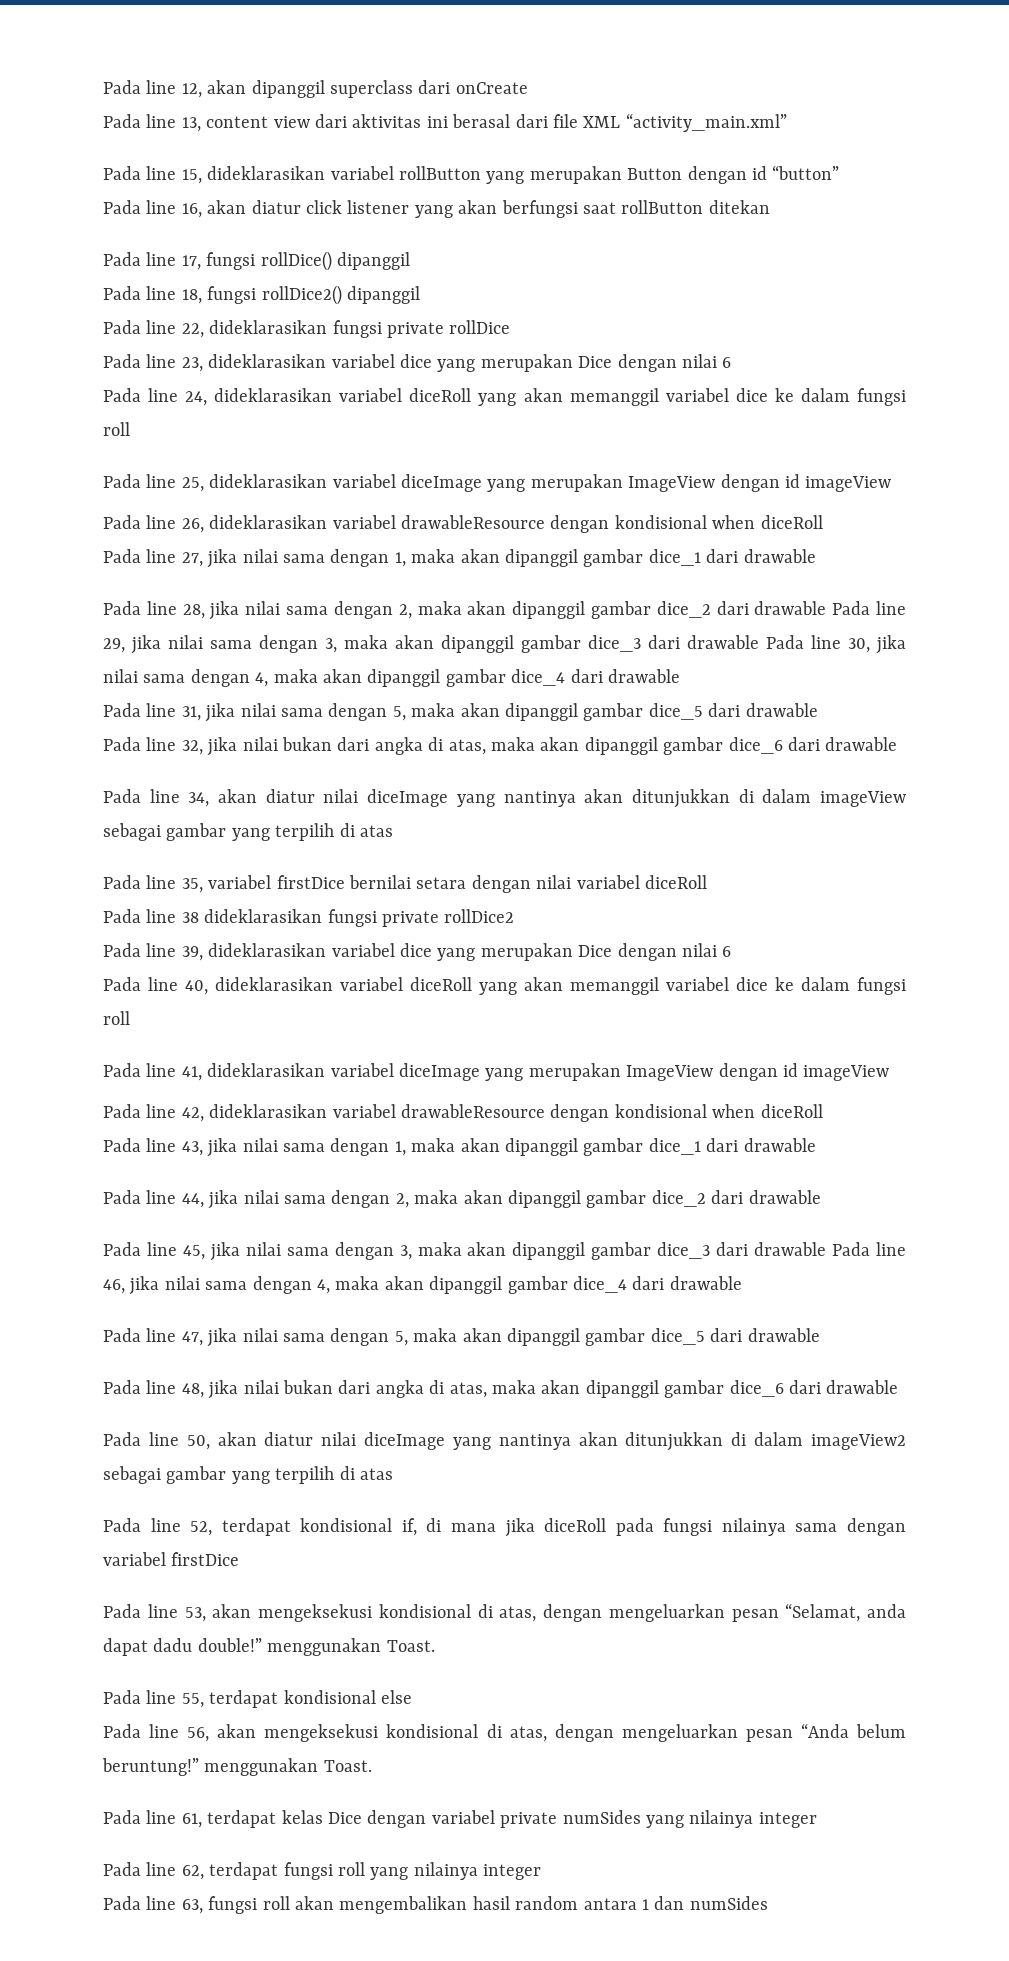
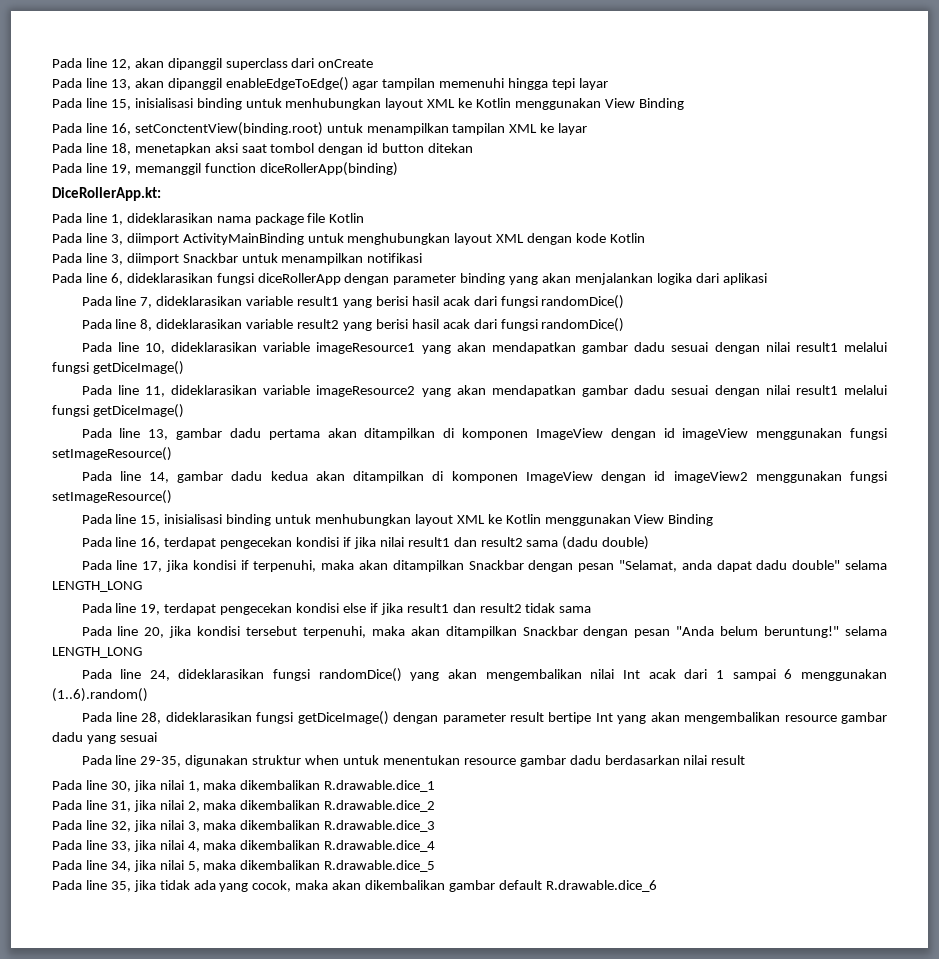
[206,113,787,132] [103,165,840,184] [103,200,770,218] [103,251,410,271] [103,285,420,305] [103,320,511,338] [103,354,732,372] [103,388,907,406] [103,422,130,436] [103,474,892,492] [103,515,823,533] [103,549,816,568] [103,601,906,620] [103,635,759,654] content view dari aktivitas ini berasal dari file XML “activity_main.xml” // Pada line 15, dideklarasikan variabel rollButton yang merupakan Button dengan id “button” // Pada line 16, akan diatur click listener yang akan berfungsi saat rollButton ditekan // Pada line 17, fungsi rollDice() dipanggil // Pada line 18, fungsi rollDice2() dipanggil // Pada line 22, dideklarasikan fungsi private rollDice // Pada line 23, dideklarasikan variabel dice yang merupakan Dice dengan nilai 6 // Pada line 24, dideklarasikan variabel diceRoll yang akan memanggil variabel dice ke dalam fungsi roll // Pada line 25, dideklarasikan variabel diceImage yang merupakan ImageView dengan id imageView // Pada line 26, dideklarasikan variabel drawableResource dengan kondisional when diceRoll // Pada line 27, jika nilai sama dengan 1, maka akan dipanggil gambar dice_1 dari drawable // Pada line 28, jika nilai sama dengan 2, maka akan dipanggil gambar dice_2 dari drawable Pada line 29, jika nilai sama dengan 3, maka akan dipanggil gambar dice_3 dari drawable -> [134,77,609,91] [52,98,684,110] [52,122,588,136] [52,143,474,155] [52,162,398,176] [52,187,161,201] [52,213,365,225] [52,233,646,245] [52,253,423,265] [52,273,767,285] [81,295,625,309] [81,318,625,332] [81,342,888,354] [52,361,184,375] [81,385,888,397] [52,404,184,418] [81,428,888,440] [52,447,172,461] [81,471,887,483] [52,490,172,504] [81,514,714,526] [81,536,650,550] [81,560,887,572] [52,581,142,592] [81,603,592,615] [81,626,888,638] [52,647,142,658] [81,668,888,682] [52,688,148,702] [81,711,887,725] [52,732,157,744] [81,755,746,767] akan dipanggil enableEdgeToEdge() agar tampilan memenuhi hingga tepi layar // Pada line 15, inisialisasi binding untuk menhubungkan layout XML ke Kotlin menggunakan View Binding // Pada line 16, setConctentView(binding.root) untuk menampilkan tampilan XML ke layar // Pada line 18, menetapkan aksi saat tombol dengan id button ditekan // Pada line 19, memanggil function diceRollerApp(binding) // DiceRollerApp.kt: // Pada line 1, dideklarasikan nama package file Kotlin // Pada line 3, diimport ActivityMainBinding untuk menghubungkan layout XML dengan kode Kotlin // Pada line 3, diimport Snackbar untuk menampilkan notifikasi // Pada line 6, dideklarasikan fungsi diceRollerApp dengan parameter binding yang akan menjalankan logika dari aplikasi // Pada line 7, dideklarasikan variable result1 yang berisi hasil acak dari fungsi randomDice() // Pada line 8, dideklarasikan variable result2 yang berisi hasil acak dari fungsi randomDice() // Pada line 10, dideklarasikan variable imageResource1 yang akan mendapatkan gambar dadu sesuai dengan nilai result1 melalui fungsi getDiceImage() // Pada line 11, dideklarasikan variable imageResource2 yang akan mendapatkan gambar dadu sesuai dengan nilai result1 melalui fungsi getDiceImage() // Pada line 13, gambar dadu pertama akan ditampilkan di komponen ImageView dengan id imageView menggunakan fungsi setImageResource() // Pada line 14, gambar dadu kedua akan ditampilkan di komponen ImageView dengan id imageView2 menggunakan fungsi setImageResource() // Pada line 15, inisialisasi binding untuk menhubungkan layout XML ke Kotlin menggunakan View Binding // Pada line 16, terdapat pengecekan kondisi if jika nilai result1 dan result2 sama (dadu double) // Pada line 17, jika kondisi if terpenuhi, maka akan ditampilkan Snackbar dengan pesan "Selamat, anda dapat dadu double" selama LENGTH_LONG // Pada line 19, terdapat pengecekan kondisi else if jika result1 dan result2 tidak sama // Pada line 20, jika kondisi tersebut terpenuhi, maka akan ditampilkan Snackbar dengan pesan "Anda belum beruntung!" selama LENGTH_LONG // Pada line 24, dideklarasikan fungsi randomDice() yang akan mengembalikan nilai Int acak dari 1 sampai 6 menggunakan (1..6).random() // Pada line 28, dideklarasikan fungsi getDiceImage() dengan parameter result bertipe Int yang akan mengembalikan resource gambar dadu yang sesuai // Pada line 29-35, digunakan struktur when untuk menentukan resource gambar dadu berdasarkan nilai result //
[143,669,680,687] sama dengan 4, maka akan dipanggil gambar dice_4 dari drawable -> [187,780,436,792] 1, maka dikembalikan R.drawable.dice_1
[281,703,818,721] sama dengan 5, maka akan dipanggil gambar dice_5 dari drawable -> [187,800,436,812] 2, maka dikembalikan R.drawable.dice_2
[282,737,898,755] [103,789,907,808] [103,823,393,841] [103,875,707,893] [103,909,515,927] [103,943,732,961] [103,977,906,995] [103,1011,130,1025] [103,1063,890,1081] [103,1104,823,1122] [103,1138,816,1157] [103,1190,821,1209] [103,1242,906,1261] [103,1276,742,1295] [103,1328,820,1347] [103,1380,899,1399] [103,1432,906,1451] [103,1466,393,1484] [103,1518,906,1537] [103,1552,240,1566] [103,1603,906,1622] [103,1638,435,1656] [103,1690,412,1708] [103,1723,907,1742] [102,1758,372,1776] [103,1810,817,1828] [103,1862,542,1880] [103,1896,768,1914] bukan dari angka di atas, maka akan dipanggil gambar dice_6 dari drawable // Pada line 34, akan diatur nilai diceImage yang nantinya akan ditunjukkan di dalam imageView sebagai gambar yang terpilih di atas // Pada line 35, variabel firstDice bernilai setara dengan nilai variabel diceRoll // Pada line 38 dideklarasikan fungsi private rollDice2 // Pada line 39, dideklarasikan variabel dice yang merupakan Dice dengan nilai 6 // Pada line 40, dideklarasikan variabel diceRoll yang akan memanggil variabel dice ke dalam fungsi roll // Pada line 41, dideklarasikan variabel diceImage yang merupakan ImageView dengan id imageView // Pada line 42, dideklarasikan variabel drawableResource dengan kondisional when diceRoll // Pada line 43, jika nilai sama dengan 1, maka akan dipanggil gambar dice_1 dari drawable // Pada line 44, jika nilai sama dengan 2, maka akan dipanggil gambar dice_2 dari drawable // Pada line 45, jika nilai sama dengan 3, maka akan dipanggil gambar dice_3 dari drawable Pada line 46, jika nilai sama dengan 4, maka akan dipanggil gambar dice_4 dari drawable // Pada line 47, jika nilai sama dengan 5, maka akan dipanggil gambar dice_5 dari drawable // Pada line 48, jika nilai bukan dari angka di atas, maka akan dipanggil gambar dice_6 dari drawable // Pada line 50, akan diatur nilai diceImage yang nantinya akan ditunjukkan di dalam imageView2 sebagai gambar yang terpilih di atas // Pada line 52, terdapat kondisional if, di mana jika diceRoll pada fungsi nilainya sama dengan variabel firstDice // Pada line 53, akan mengeksekusi kondisional di atas, dengan mengeluarkan pesan “Selamat, anda dapat dadu double!” menggunakan Toast. // Pada line 55, terdapat kondisional else // Pada line 56, akan mengeksekusi kondisional di atas, dengan mengeluarkan pesan “Anda belum beruntung!” menggunakan Toast. // Pada line 61, terdapat kelas Dice dengan variabel private numSides yang nilainya integer // Pada line 62, terdapat fungsi roll yang nilainya integer // Pada line 63, fungsi roll akan mengembalikan hasil random antara 1 dan numSides -> [187,820,436,832] [52,840,436,852] [52,860,436,872] [52,880,657,892] 3, maka dikembalikan R.drawable.dice_3 // Pada line 33, jika nilai 4, maka dikembalikan R.drawable.dice_4 // Pada line 34, jika nilai 5, maka dikembalikan R.drawable.dice_5 // Pada line 35, jika tidak ada yang cocok, maka akan dikembalikan gambar default R.drawable.dice_6

